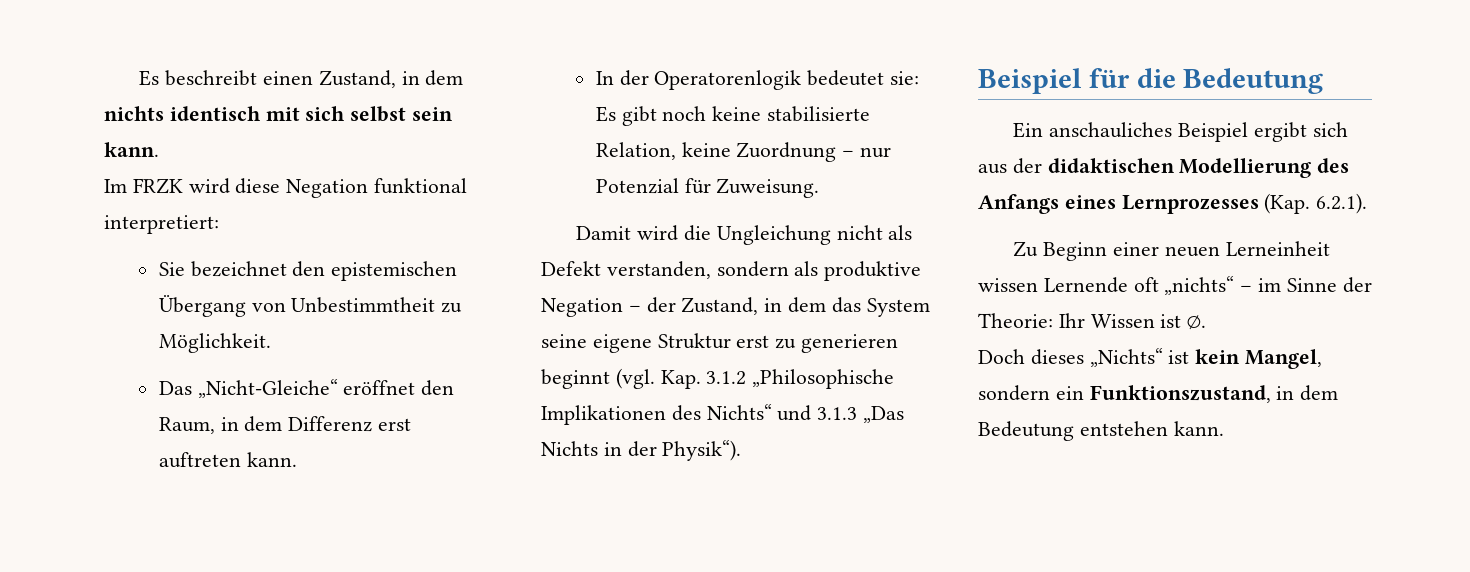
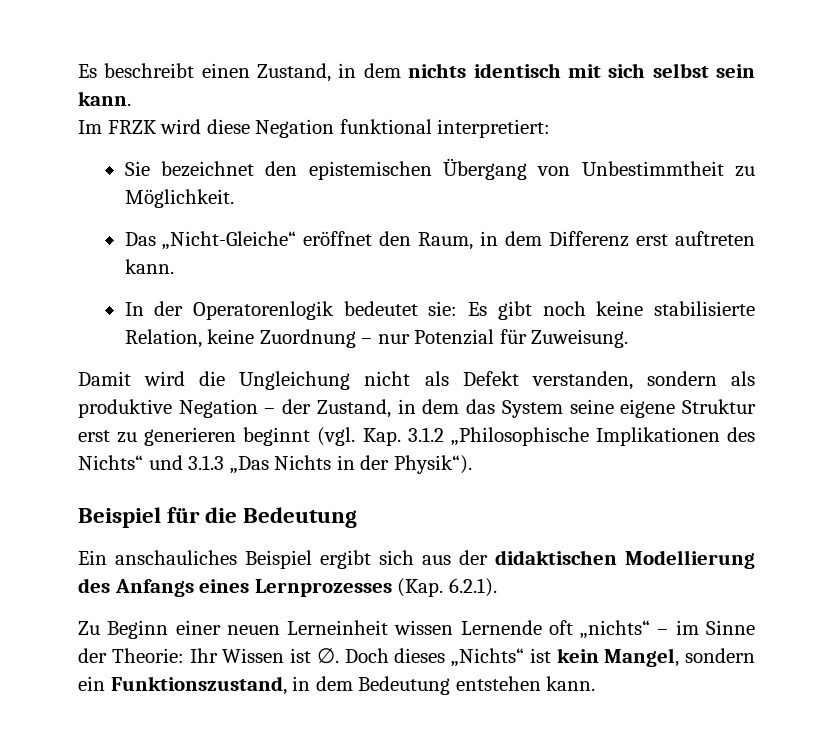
(1207, 322) // -> (339, 656) none

